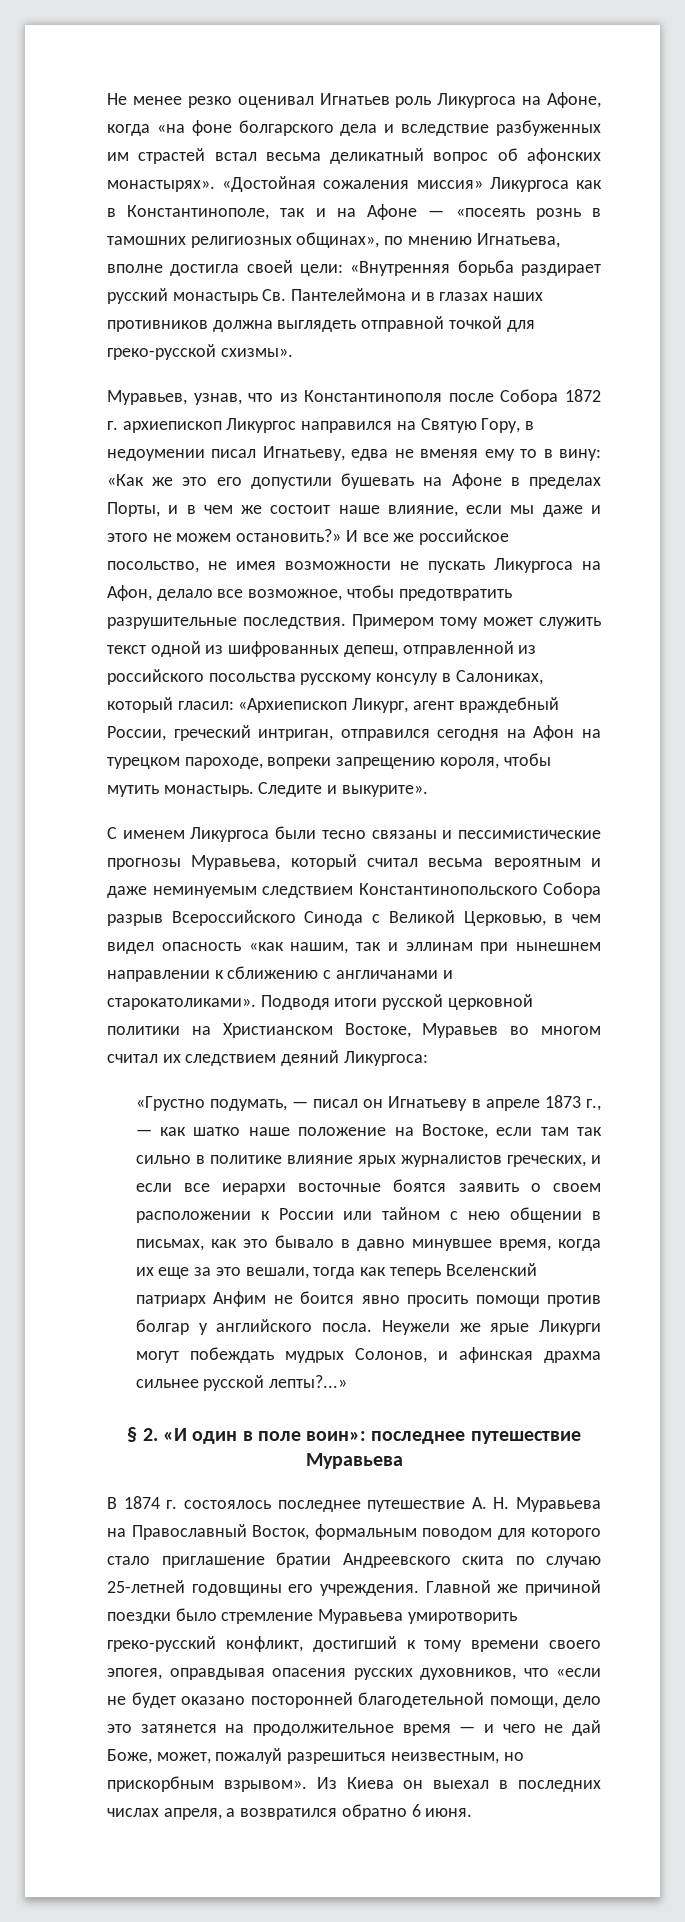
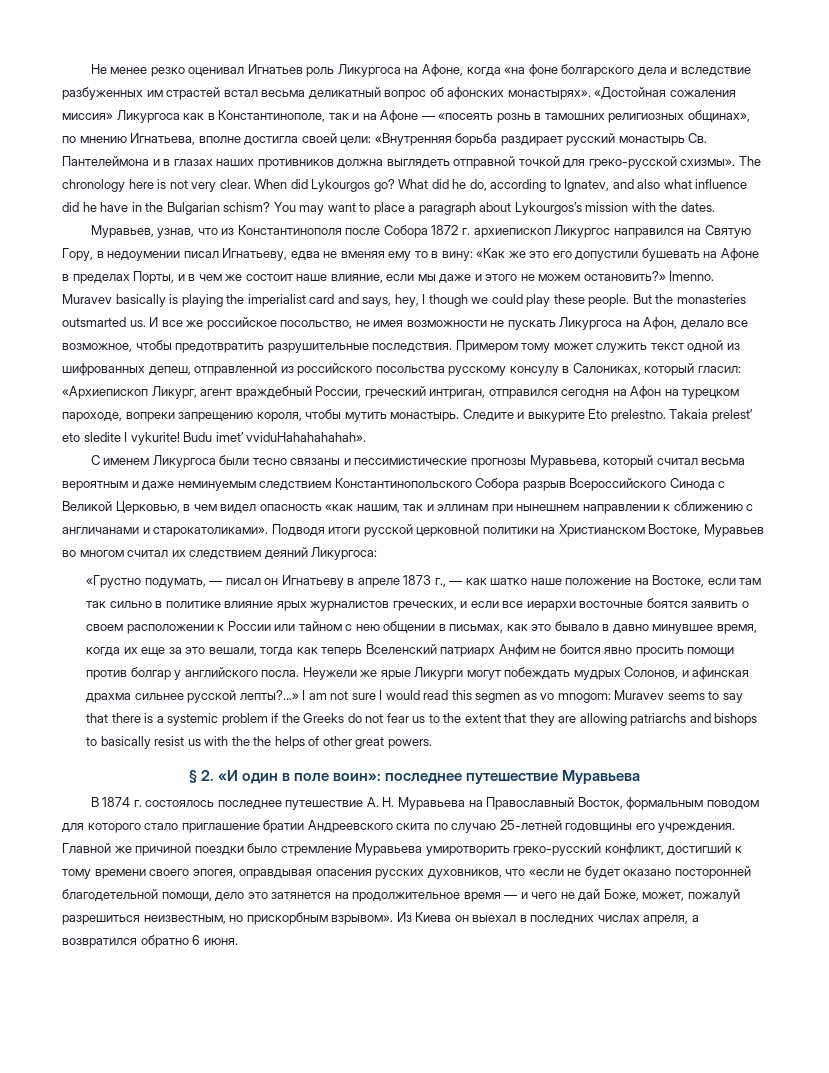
(293, 352) none -> [738,156,761,166] [62,179,748,192] [62,202,715,215] The chronology here is not very clear. When did Lykourgos go? What did he do, according to Ignatev, and also what influence did he have in the Bulgarian schism? Υou may want to place a paragraph about Lykourgos’s mission with the dates.
(342, 535) none -> [669,271,715,281] [62,294,746,307] [62,317,146,327] Imenno. Muravev basically is playing the imperialist card and says, hey, I though we could play these people. But the monasteries outsmarted us.
[341,785,428,797] выкурите». -> [527,409,753,422] [62,432,367,445] выкурите Eto prelestno. Takaia prelest’ eto sledite I vykurite! Budu imet’ vviduHahahahahah».
(348, 1381) none -> [302,690,743,703] [86,713,758,726] [86,736,432,749] I am not sure I would read this segmen as vo mnogom: Muravev seems to say that there is a systemic problem if the Greeks do not fear us to the extent that they are allowing patriarchs and bishops to basically resist us with the the helps of other great powers.

